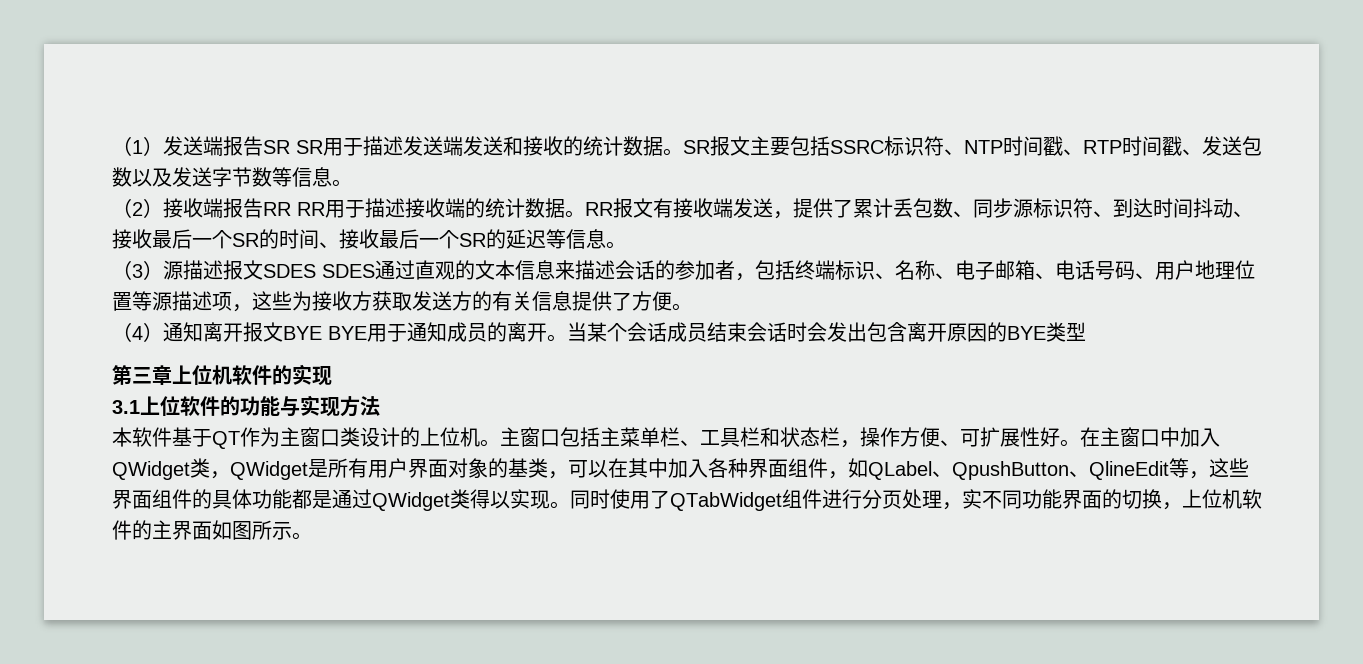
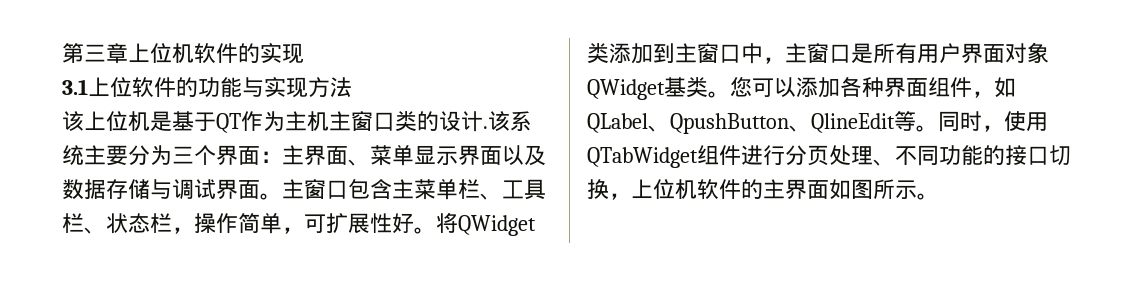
[112,136,1262,156] [112,167,352,187] [112,198,1253,219] [112,229,626,249] [112,260,1255,281] [112,291,692,312] [112,322,1086,342] （1）发送端报告SR SR用于描述发送端发送和接收的统计数据。SR报文主要包括SSRC标识符、NTP时间戳、RTP时间戳、发送包数以及发送字节数等信息。 // （2）接收端报告RR RR用于描述接收端的统计数据。RR报文有接收端发送，提供了累计丢包数、同步源标识符、到达时间抖动、接收最后一个SR的时间、接收最后一个SR的延迟等信息。 // （3）源描述报文SDES SDES通过直观的文本信息来描述会话的参加者，包括终端标识、名称、电子邮箱、电话号码、用户地理位置等源描述项，这些为接收方获取发送方的有关信息提供了方便。 // （4）通知离开报文BYE BYE用于通知成员的离开。当某个会话成员结束会话时会发出包含离开原因的BYE类型 // -> (62, 53) none
[112,427,172,447] 本软件 -> [62,111,172,131] 该上位机是
[300,427,480,447] 窗口类设计的上位机 -> [307,111,532,132] [62,145,546,166] [62,179,260,200] 机主窗口类的设计.该系统主要分为三个界面：主界面、菜单显示界面以及数据存储与调试界面
[580,427,600,447] 括 -> [370,179,392,199] 含
[760,427,780,447] 和 -> [84,227,106,234] 、
[900,427,960,447] 方便、 -> [238,213,304,234] 简单，
[1080,427,1220,447] [112,458,308,480] 在主窗口中加入QWidget类，QWidget -> [436,212,536,236] [587,43,851,64] 将QWidget类添加到主窗口中，主窗口
[488,458,708,479] 的基类，可以在其中加入 -> [587,76,840,100] QWidget基类。您可以添加
[1189,458,1249,479] [112,489,670,511] ，这些界面组件的具体功能都是通过QWidget类得以实现。同时使用了 -> [916,111,1048,132] 。同时，使用
[942,489,982,510] ，实 -> [873,159,895,166] 、
[1062,489,1122,509] 界面的 -> [983,145,1049,165] 的接口

